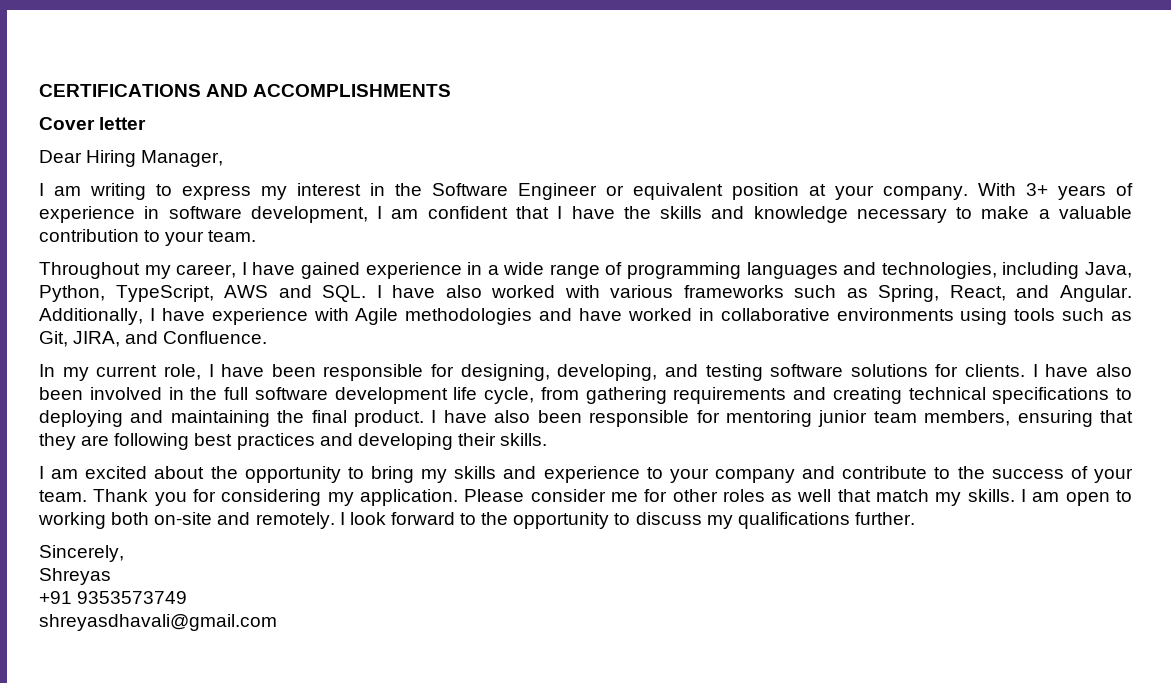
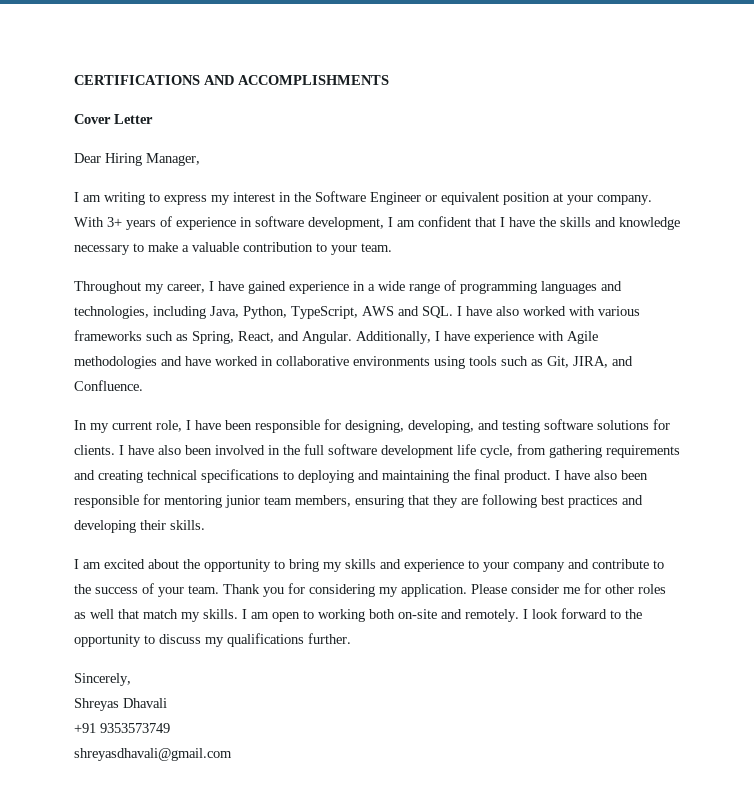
[99,117,147,130] letter -> [114,114,153,124] Letter
(111, 576) none -> [123,698,167,708] Dhavali

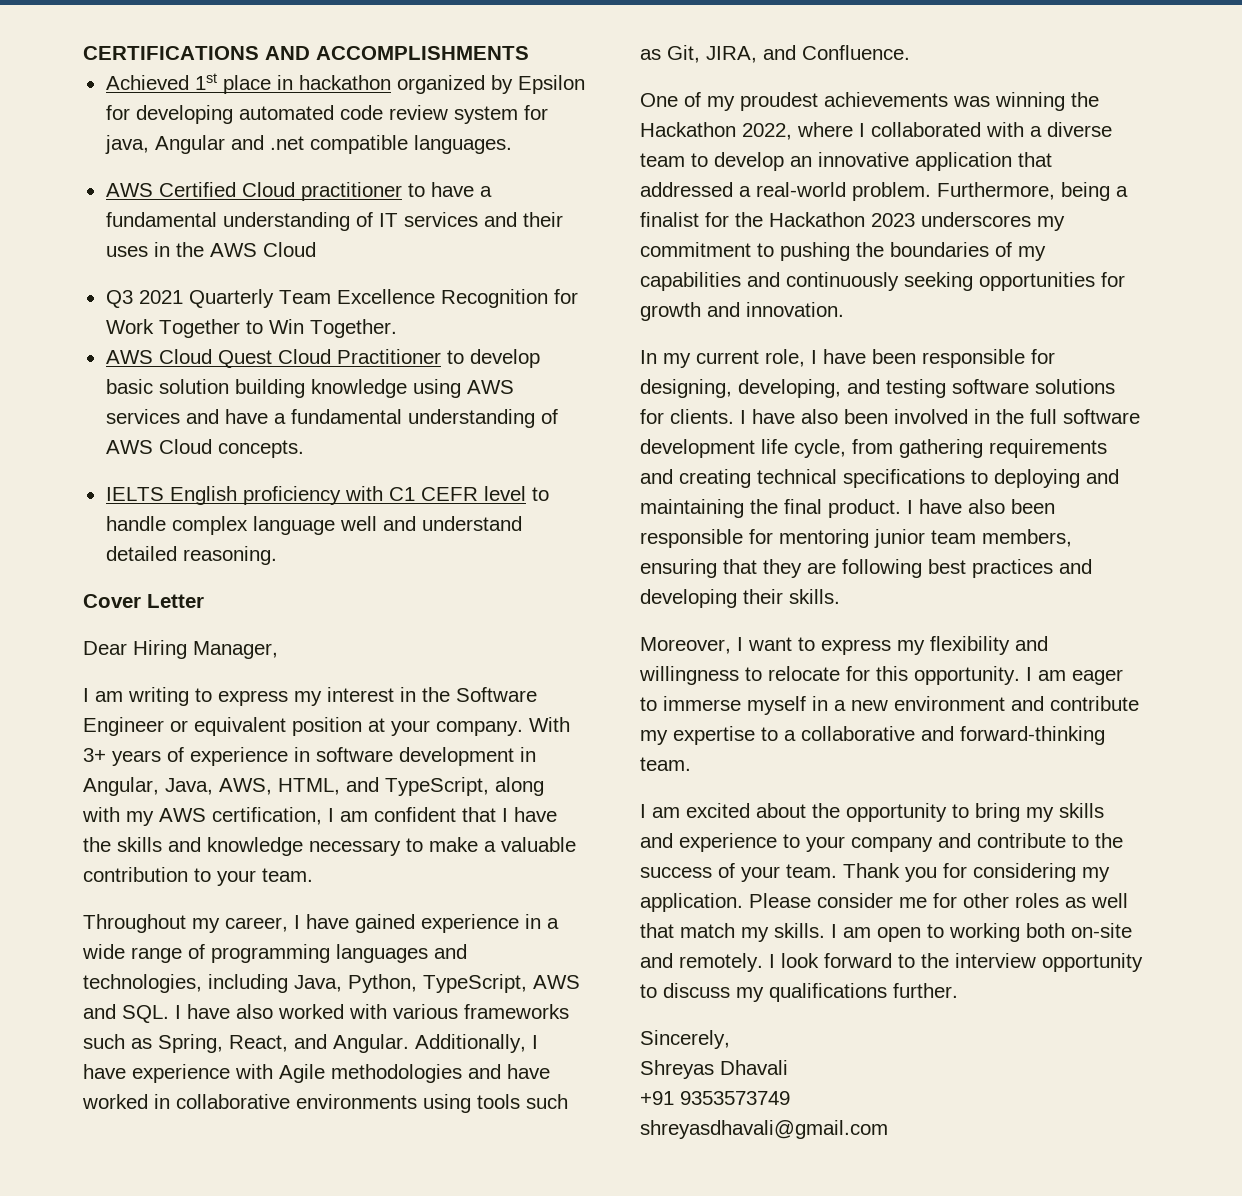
(389, 80) none -> [105,73,585,94] [105,105,548,124] [104,135,512,154] [105,182,492,201] [105,212,563,231] [105,242,316,257] [105,289,578,308] [105,319,397,338] [105,349,540,368] [105,379,514,398] [105,409,558,428] [105,439,304,458] [105,486,549,505] [105,516,522,535] [105,546,277,565] // Achieved 1st place in hackathon organized by Epsilon for developing automated code review system for java, Angular and .net compatible languages. // AWS Certified Cloud practitioner to have a fundamental understanding of IT services and their uses in the AWS Cloud // Q3 2021 Quarterly Team Excellence Recognition for Work Together to Win Together. // AWS Cloud Quest Cloud Practitioner to develop basic solution building knowledge using AWS services and have a fundamental understanding of AWS Cloud concepts. // IELTS English proficiency with C1 CEFR level to handle complex language well and understand detailed reasoning.
[308,217,384,230] development, -> [399,747,536,766] [83,777,544,796] [82,807,322,826] development in Angular, Java, AWS, HTML, and TypeScript, along with my AWS certification,
(143, 385) none -> [640,92,1099,111] [640,122,1112,140] [640,152,1052,171] [640,182,1128,201] [640,212,1065,231] [640,242,1046,261] [640,272,1125,291] [640,302,844,321] // One of my proudest achievements was winning the Hackathon 2022, where I collaborated with a diverse team to develop an innovative application that addressed a real-world problem. Furthermore, being a finalist for the Hackathon 2023 underscores my commitment to pushing the boundaries of my capabilities and continuously seeking opportunities for growth and innovation.
(205, 525) none -> [640,636,1048,655] [639,666,1123,685] [640,696,1139,715] [640,726,1105,745] [640,757,691,771] // Moreover, I want to express my flexibility and willingness to relocate for this opportunity. I am eager to immerse myself in a new environment and contribute my expertise to a collaborative and forward-thinking team.
(642, 614) none -> [955,953,1036,968] interview

